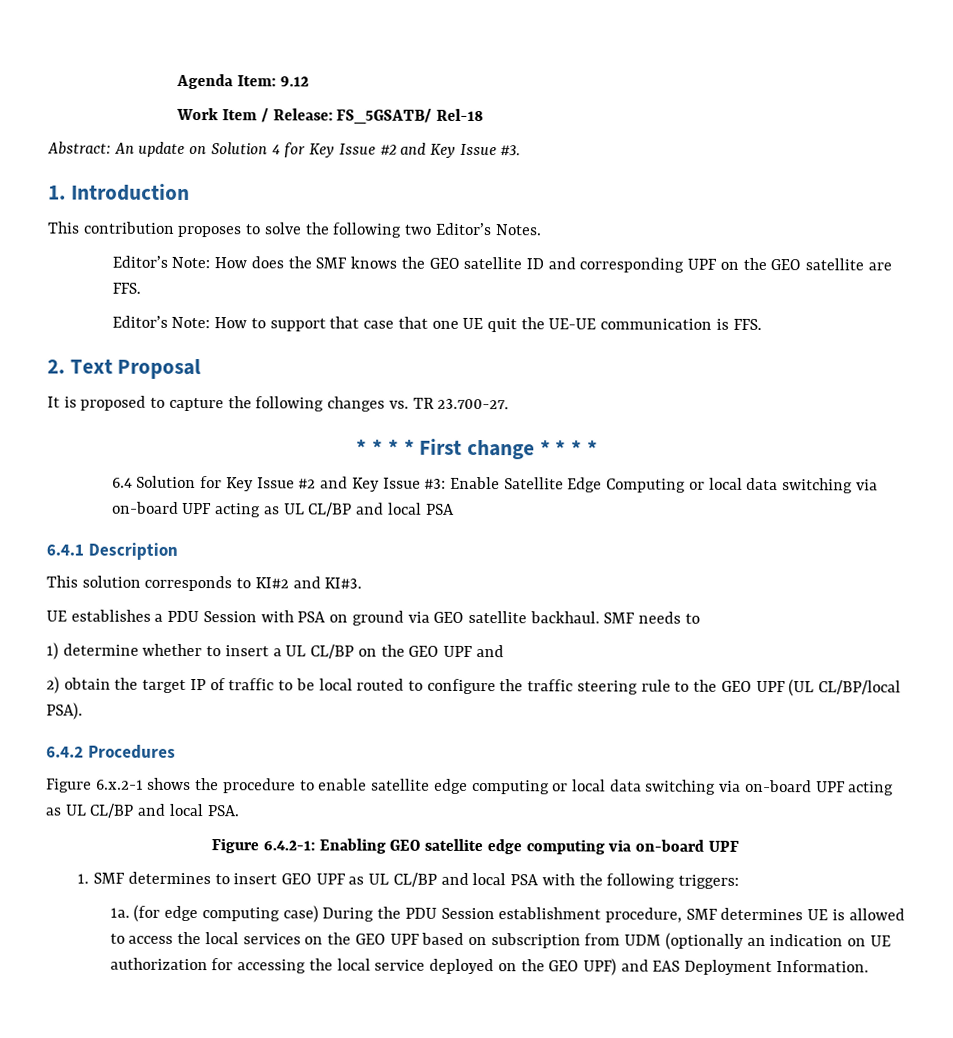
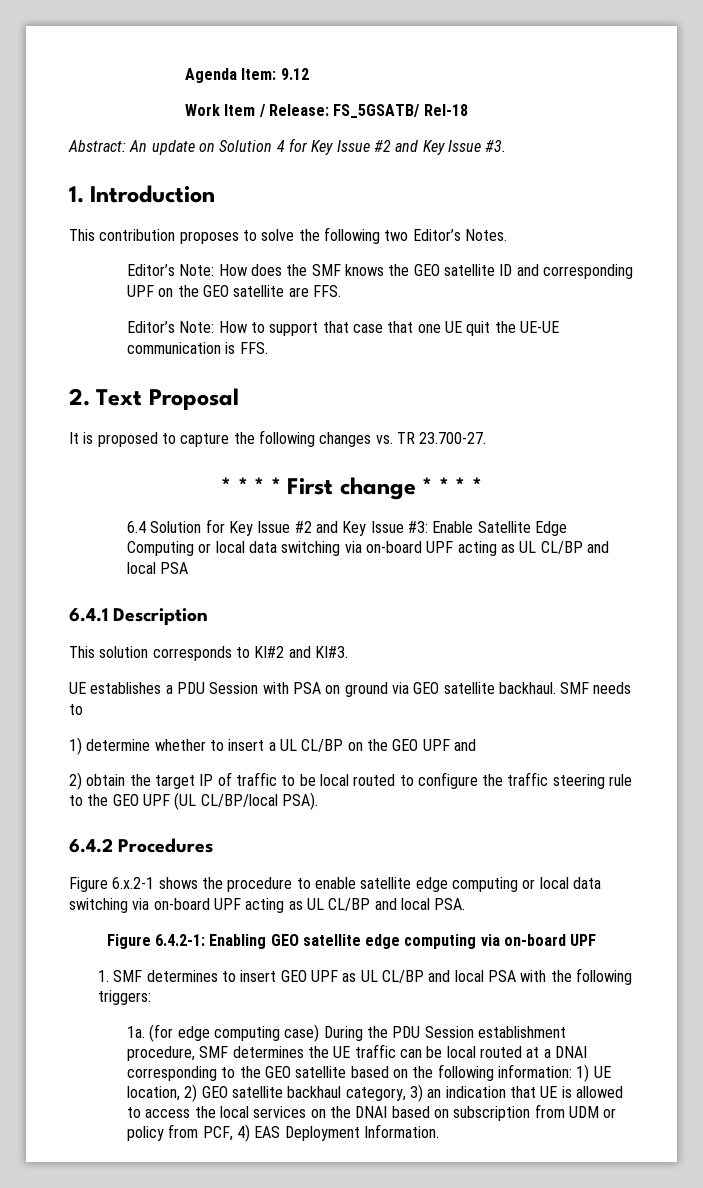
(804, 914) none -> [307,1044,587,1058] [127,1064,611,1082] [127,1084,536,1102] the UE traffic can be local routed at a DNAI corresponding to the GEO satellite based on the following information: 1) UE location, 2) GEO satellite backhaul category, 3) an indication that
[354,933,420,945] GEO UPF -> [355,1106,388,1118] DNAI
[664,932,891,950] [109,957,649,976] (optionally an indication on UE authorization for accessing the local service deployed on the GEO UPF) and -> [603,1108,617,1118] [127,1124,250,1142] or policy from PCF, 4)

